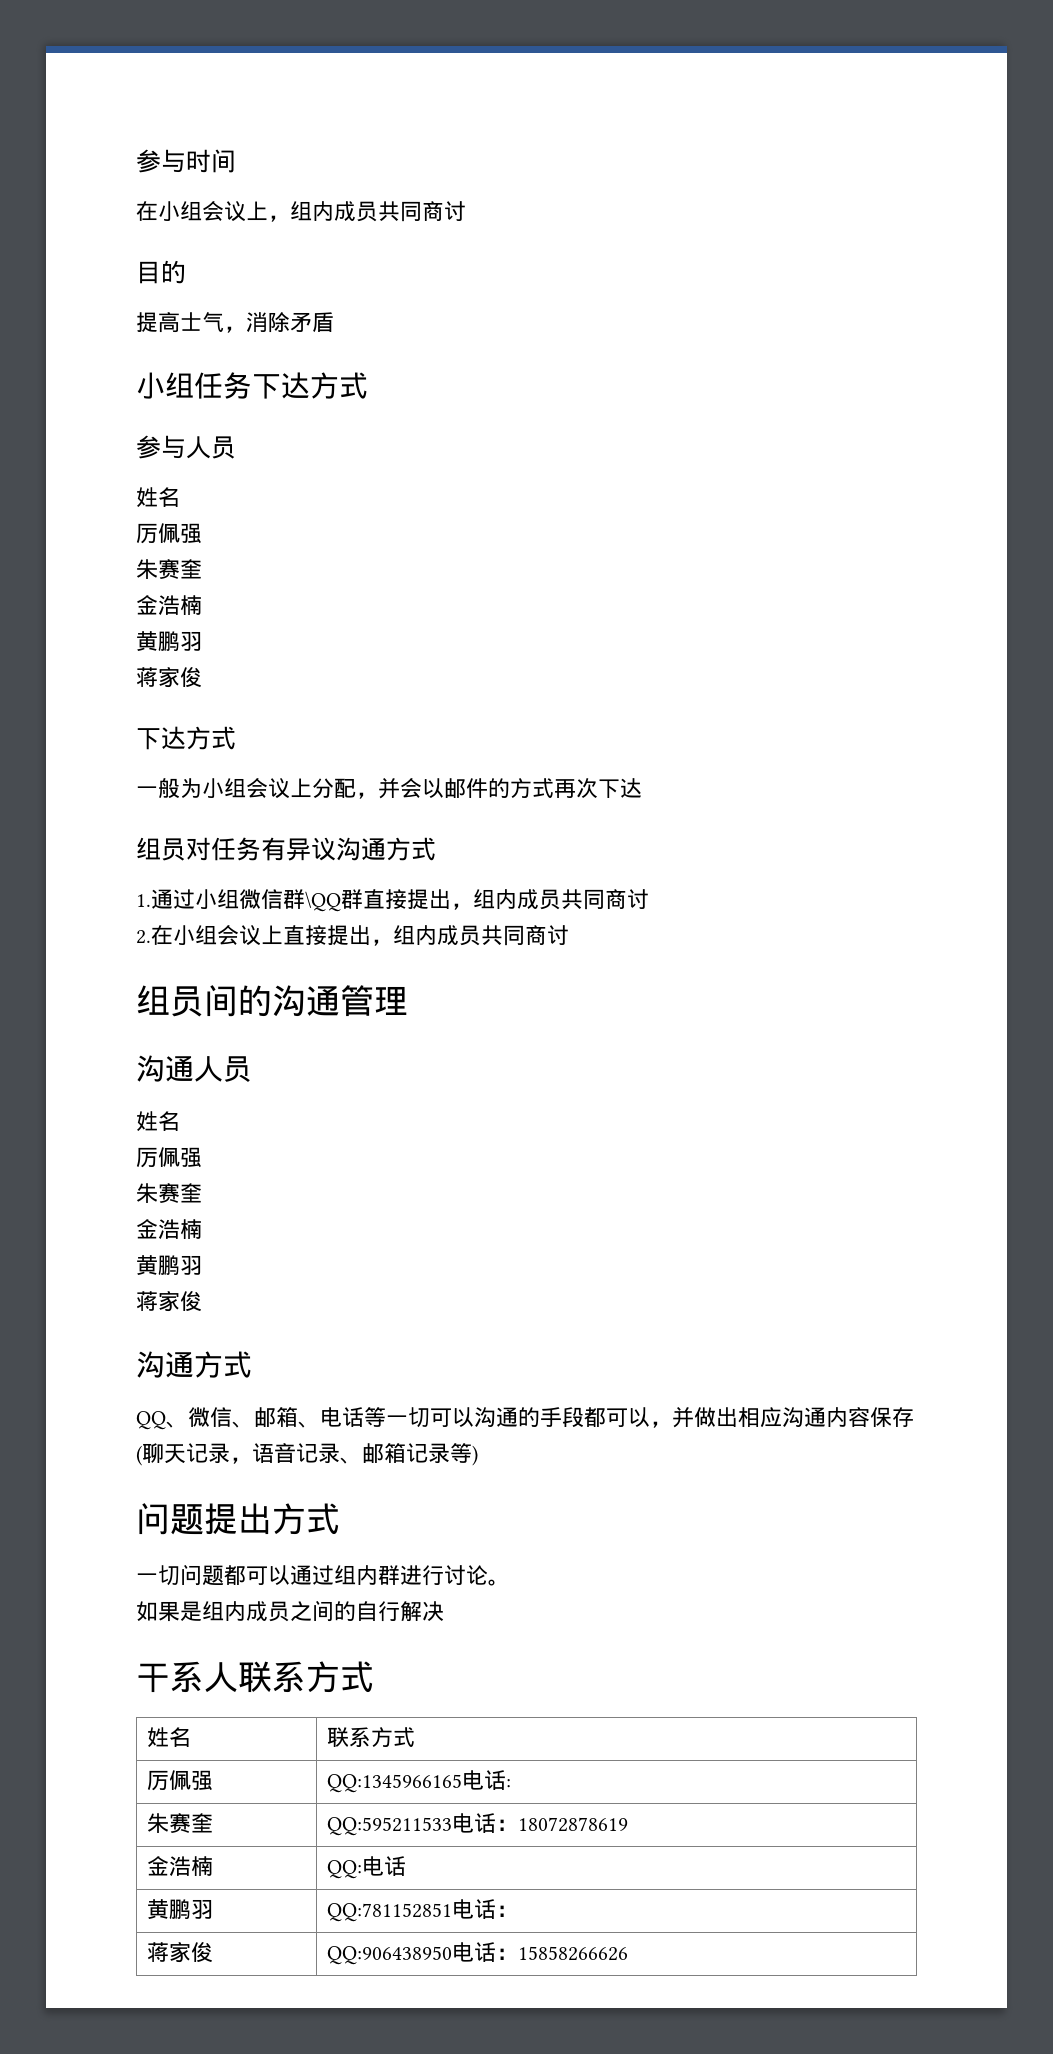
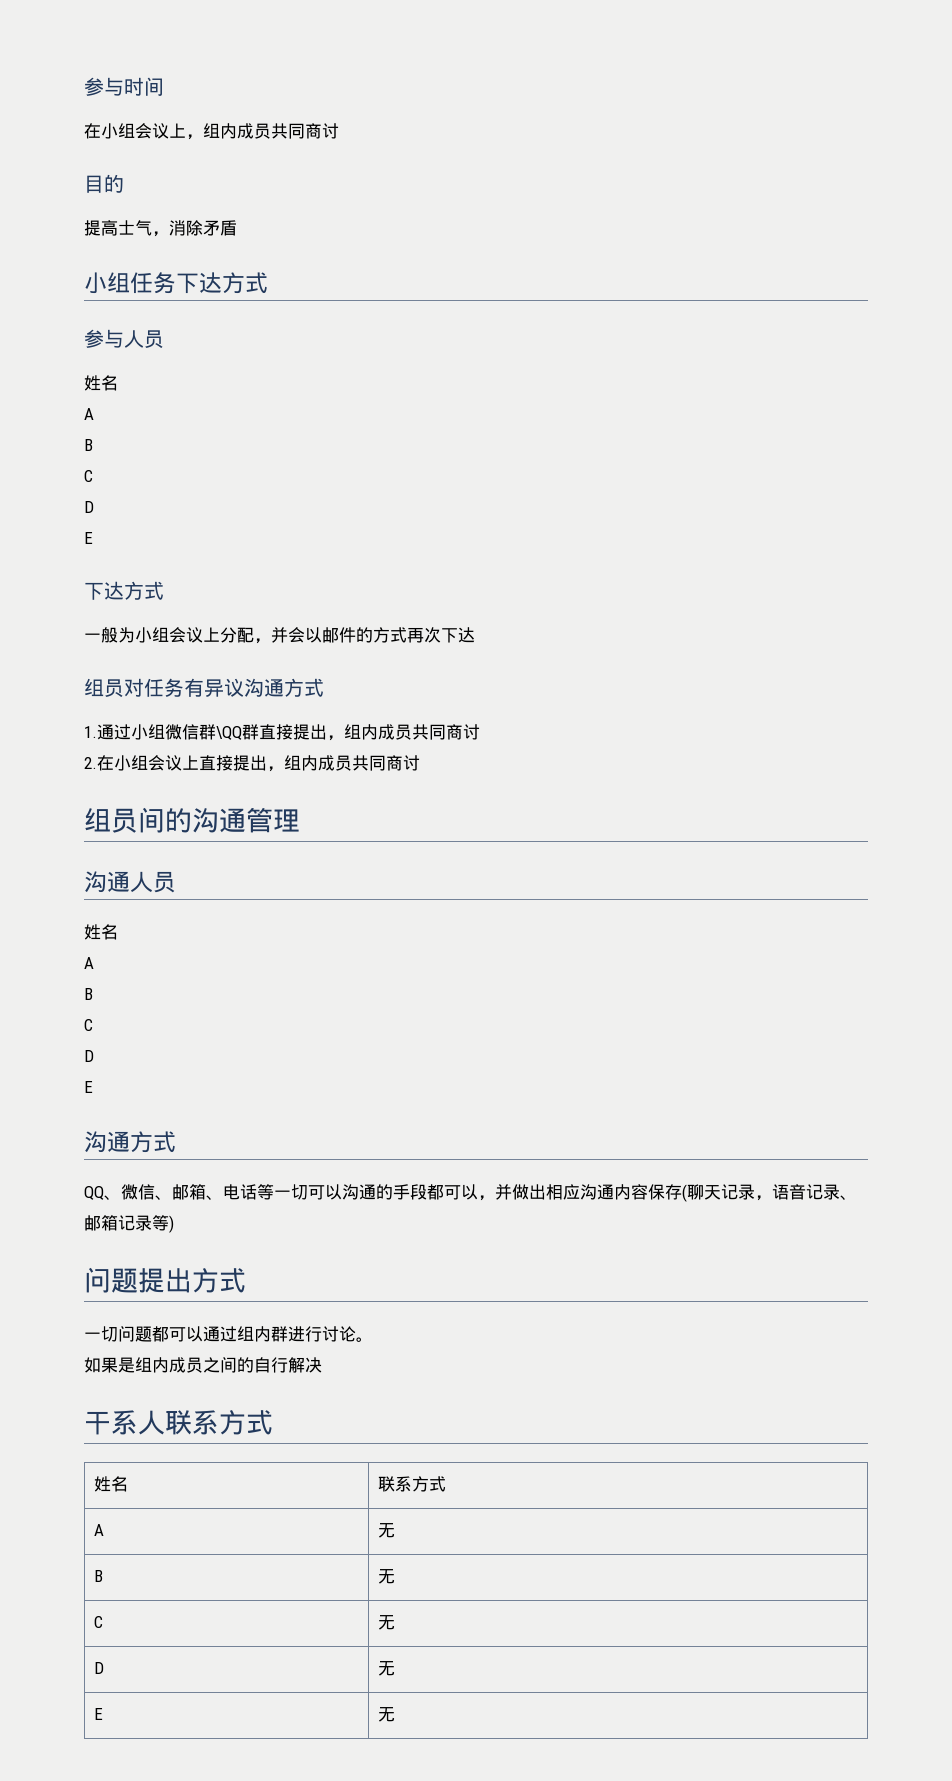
[136,523,202,544] [136,559,202,579] [136,595,202,615] [136,631,202,652] [136,667,202,688] 厉佩强 // 朱赛奎 // 金浩楠 // 黄鹏羽 // 蒋家俊 -> [84,408,94,420] [84,439,93,451] [84,470,93,482] [84,501,94,513] [84,532,93,544] A // B // C // D // E
[136,1147,202,1168] [136,1183,202,1203] [136,1219,202,1239] [136,1255,202,1276] [136,1291,202,1312] 厉佩强 // 朱赛奎 // 金浩楠 // 黄鹏羽 // 蒋家俊 -> [84,957,94,969] [84,988,93,1000] [84,1019,93,1031] [84,1050,94,1062] [84,1081,93,1093] A // B // C // D // E
[147,1770,214,1791] [327,1770,512,1793] [147,1813,214,1833] [327,1813,629,1836] [147,1856,214,1876] [327,1856,407,1879] [147,1899,214,1920] [327,1899,519,1922] [147,1942,214,1963] [327,1942,629,1965] 厉佩强 | QQ:1345966165电话: // 朱赛奎 | QQ:595211533电话：18072878619 // 金浩楠 | QQ:电话 // 黄鹏羽 | QQ:781152851电话： // 蒋家俊 | QQ:906438950电话：15858266626 -> [94,1524,105,1536] [378,1523,396,1538] [94,1570,104,1582] [378,1569,396,1584] [94,1616,104,1628] [378,1615,396,1630] [94,1662,105,1674] [378,1661,396,1676] [94,1708,104,1720] [378,1707,396,1722] A | 无 // B | 无 // C | 无 // D | 无 // E | 无

